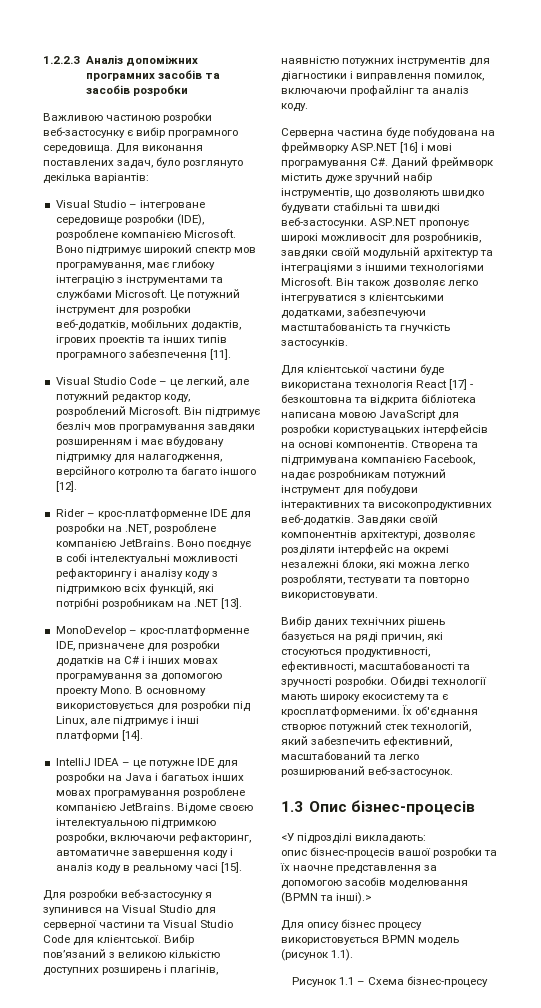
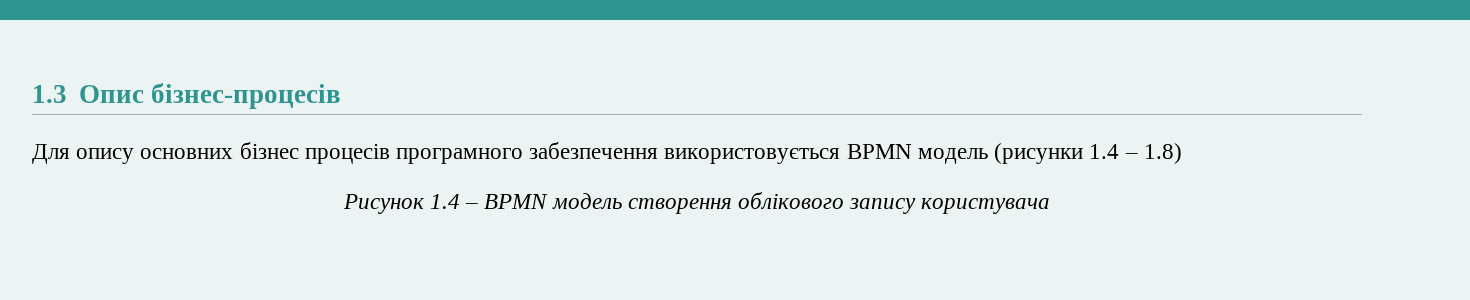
[43,55,198,66] [85,70,220,81] [85,85,188,96] [43,112,213,123] [43,127,239,138] [43,143,204,154] [43,157,244,169] [43,173,150,184] [55,200,205,210] [55,214,204,226] [55,229,236,240] [55,244,257,256] [55,259,215,270] [55,275,223,285] [55,289,240,300] [55,304,191,316] [55,319,241,331] [55,335,228,345] [55,349,231,360] [55,376,250,387] [55,391,190,403] [55,406,260,418] [55,421,255,433] [55,436,224,448] [55,452,222,463] [55,466,257,477] [55,481,77,492] [55,508,252,520] [55,523,216,534] [55,539,251,550] [55,553,238,564] [55,568,219,580] [55,583,214,595] [55,598,243,609] [55,625,249,636] [55,640,220,652] [55,656,219,667] [55,673,222,682] [55,686,206,696] [55,700,250,712] [55,716,200,727] [55,730,143,741] [55,758,239,769] [55,772,245,783] [55,787,245,798] [55,803,253,814] [55,818,216,829] [55,832,251,843] [55,848,233,859] [55,862,243,874] [43,889,213,901] [43,905,217,916] [43,920,234,930] [43,934,195,946] [43,949,221,958] [43,965,219,976] [281,56,491,67] [281,71,485,82] [281,85,470,96] [281,103,308,112] [281,127,496,139] [281,142,453,153] [281,157,495,169] [281,172,433,184] [281,188,485,199] [281,202,441,214] [281,217,470,228] [281,232,482,244] [281,247,494,259] [281,263,485,273] [281,277,479,289] [281,293,445,303] [281,307,427,319] [281,322,451,333] [281,338,348,348] [281,364,445,376] [281,379,474,390] [281,394,477,406] [281,410,460,421] [281,424,489,435] [281,440,479,450] [281,455,476,466] [281,469,447,481] [281,484,419,496] [281,500,493,511] [281,514,439,526] [281,530,476,541] [281,544,450,556] [281,559,470,570] [281,574,470,585] [281,592,378,600] [281,616,446,628] [281,631,444,643] [281,647,431,658] [281,661,471,672] [281,676,488,688] [281,694,449,702] [281,705,479,718] [281,721,472,732] [281,736,453,747] [281,751,420,760] [281,766,454,777] [281,800,475,815] [281,833,427,844] [281,847,498,858] [280,863,438,874] [281,877,469,889] [281,892,373,904] [281,919,423,931] [281,935,460,946] [281,949,354,961] [291,976,489,987] 1.2.2.3 Аналіз допоміжних програмних засобів та засобів розробки // Важливою частиною розробки веб-застосунку є вибір програмного середовища. Для виконання поставлених задач, було розглянуто декілька варіантів: // Visual Studio – інтегроване середовище розробки (IDE), розроблене компанією Microsoft. Воно підтримує широкий спектр мов програмування, має глибоку інтеграцію з інструментами та службами Microsoft. Це потужний інструмент для розробки веб-додатків, мобільних додактів, ігрових проектів та інших типів програмного забезпечення [11]. // Visual Studio Code – це легкий, але потужний редактор коду, розроблений Microsoft. Він підтримує безліч мов програмування завдяки розширенням і має вбудовану підтримку для налагодження, версійного котролю та багато іншого [12]. // Rider – крос-платформенне IDE для розробки на .NET, розроблене компанією JetBrains. Воно поєднує в собі інтелектуальні можливості рефакторингу і аналізу коду з підтримкою всіх функцій, які потрібні розробникам на .NET [13]. // MonoDevelop – крос-платформенне IDE, призначене для розробки додатків на C# і інших мовах програмування за допомогою проекту Mono. В основному використовується для розробки під Linux, але підтримує і інші платформи [14]. // IntelliJ IDEA – це потужне IDE для розробки на Java і багатьох інших мовах програмування розроблене компанією JetBrains. Відоме своєю інтелектуальною підтримкою розробки, включаючи рефакторинг, автоматичне завершення коду і аналіз коду в реальному часі [15]. // Для розробки веб-застосунку я зупинився на Visual Studio для серверної частини та Visual Studio Code для клієнтської. Вибір пов’язаний з великою кількістю доступних розширень і плагінів, наявністю потужних інструментів для діагностики і виправлення помилок, включаючи профайлінг та аналіз коду. // Серверна частина буде побудована на фреймворку ASP.NET [16] і мові програмування C#. Даний фреймворк містить дуже зручний набір інструментів, що дозволяють швидко будувати стабільні та швидкі веб-застосунки. ASP.NET пропонує широкі можливосіт для розробників, завдяки своїй модульній архітектур та інтеграціями з іншими технологіями Microsoft. Він також дозволяє легко інтегруватися з клієнтськими додатками, забезпечуючи мастштабованість та гнучкість застосунків. // Для клієнтської частини буде використана технологія React [17] - безкоштовна та відкрита бібліотека написана мовою JavaScript для розробки користувацьких інтерфейсів на основі компонентів. Створена та підтримувана компанією Facebook, надає розробникам потужний інструмент для побудови інтерактивних та високопродуктивних веб-додатків. Завдяки своїй компонентнів архітектурі, дозволяє розділяти інтерфейс на окремі незалежні блоки, які можна легко розробляти, тестувати та повторно використовувати. // Вибір даних технічних рішень базується на ряді причин, які стосуються продуктивності, ефективності, масштабованості та зручності розробки. Обидві технології мають широку екосистему та є кросплатформеними. Їх об'єднання створює потужний стек технологій, який забезпечить ефективний, масштабований та легко розширюваний веб-застосунок. // 1.3 Опис бізнес-процесів // <У підрозділі викладають: // опис бізнес-процесів вашої розробки та їх наочне представлення за допомогою засобів моделювання (BPMN та інші).> // Для опису бізнес процесу використовується BPMN модель (рисунок 1.1). // Рисунок 1.1 – Схема бізнес-процесу -> [32,83,341,109] [32,142,1182,164] [342,192,1051,214] 1.3 Опис бізнес-процесів // Для опису основних бізнес процесів програмного забезпечення використовується BPMN модель (рисунки 1.4 – 1.8) // Рисунок 1.4 – BPMN модель створення облікового запису користувача

